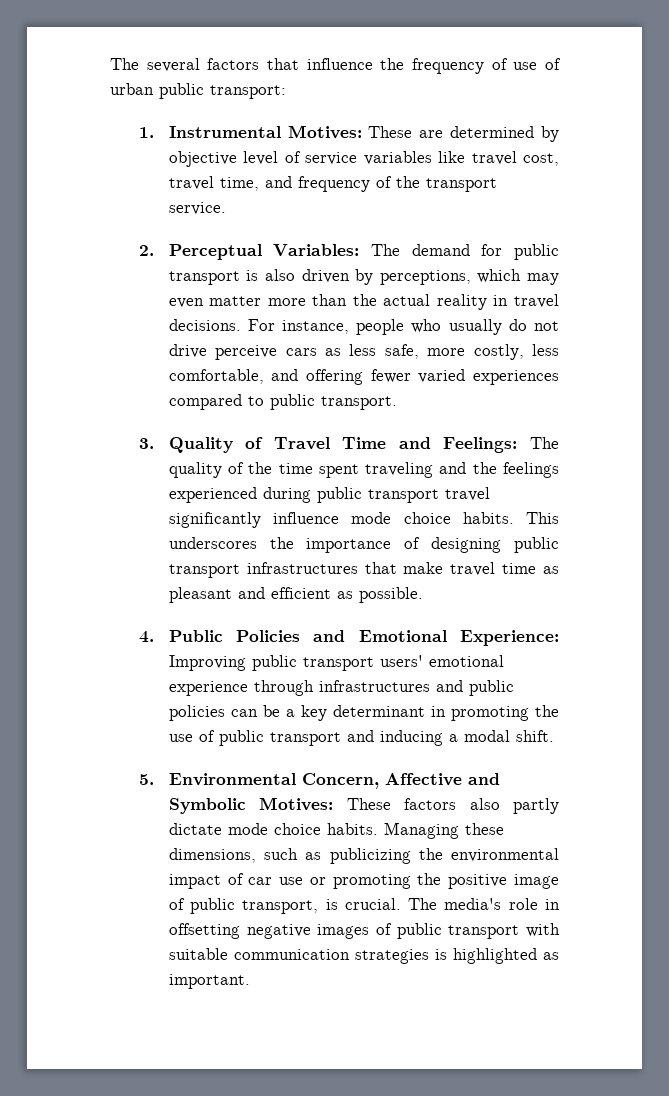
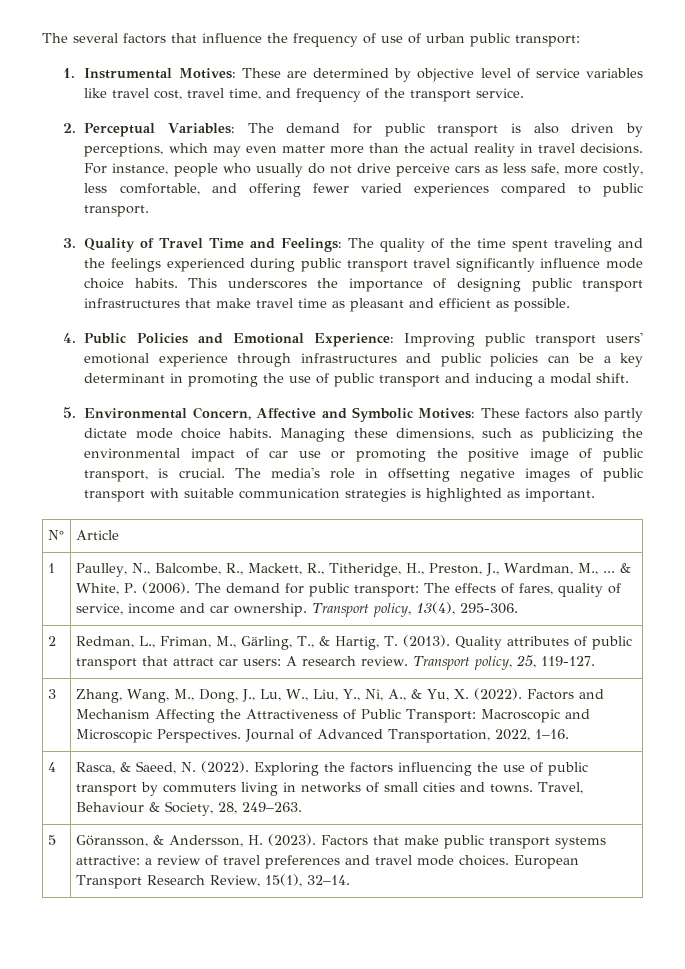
(250, 981) none -> [47,530,64,540] [75,530,119,540] [47,563,55,573] [75,563,631,577] [75,582,621,597] [75,602,518,617] [47,636,56,646] [75,635,632,650] [75,655,595,670] [47,689,56,699] [75,688,604,703] [75,709,590,723] [75,729,569,743] [47,762,56,772] [75,761,588,776] [75,782,583,796] [75,801,302,816] [47,835,56,845] [75,834,606,849] [75,855,579,869] [75,874,350,889] // N° | Article // 1 | Paulley, N., Balcombe, R., Mackett, R., Titheridge, H., Preston, J., Wardman, M., ... & White, P. (2006). The demand for public transport: The effects of fares, quality of service, income and car ownership. Transport policy, 13(4), 295-306. // 2 | Redman, L., Friman, M., Gärling, T., & Hartig, T. (2013). Quality attributes of public transport that attract car users: A research review. Transport policy, 25, 119-127. // 3 | Zhang, Wang, M., Dong, J., Lu, W., Liu, Y., Ni, A., & Yu, X. (2022). Factors and Mechanism Affecting the Attractiveness of Public Transport: Macroscopic and Microscopic Perspectives. Journal of Advanced Transportation, 2022, 1–16. // 4 | Rasca, & Saeed, N. (2022). Exploring the factors influencing the use of public transport by commuters living in networks of small cities and towns. Travel, Behaviour & Society, 28, 249–263. // 5 | Göransson, & Andersson, H. (2023). Factors that make public transport systems attractive: a review of travel preferences and travel mode choices. European Transport Research Review, 15(1), 32–14.

